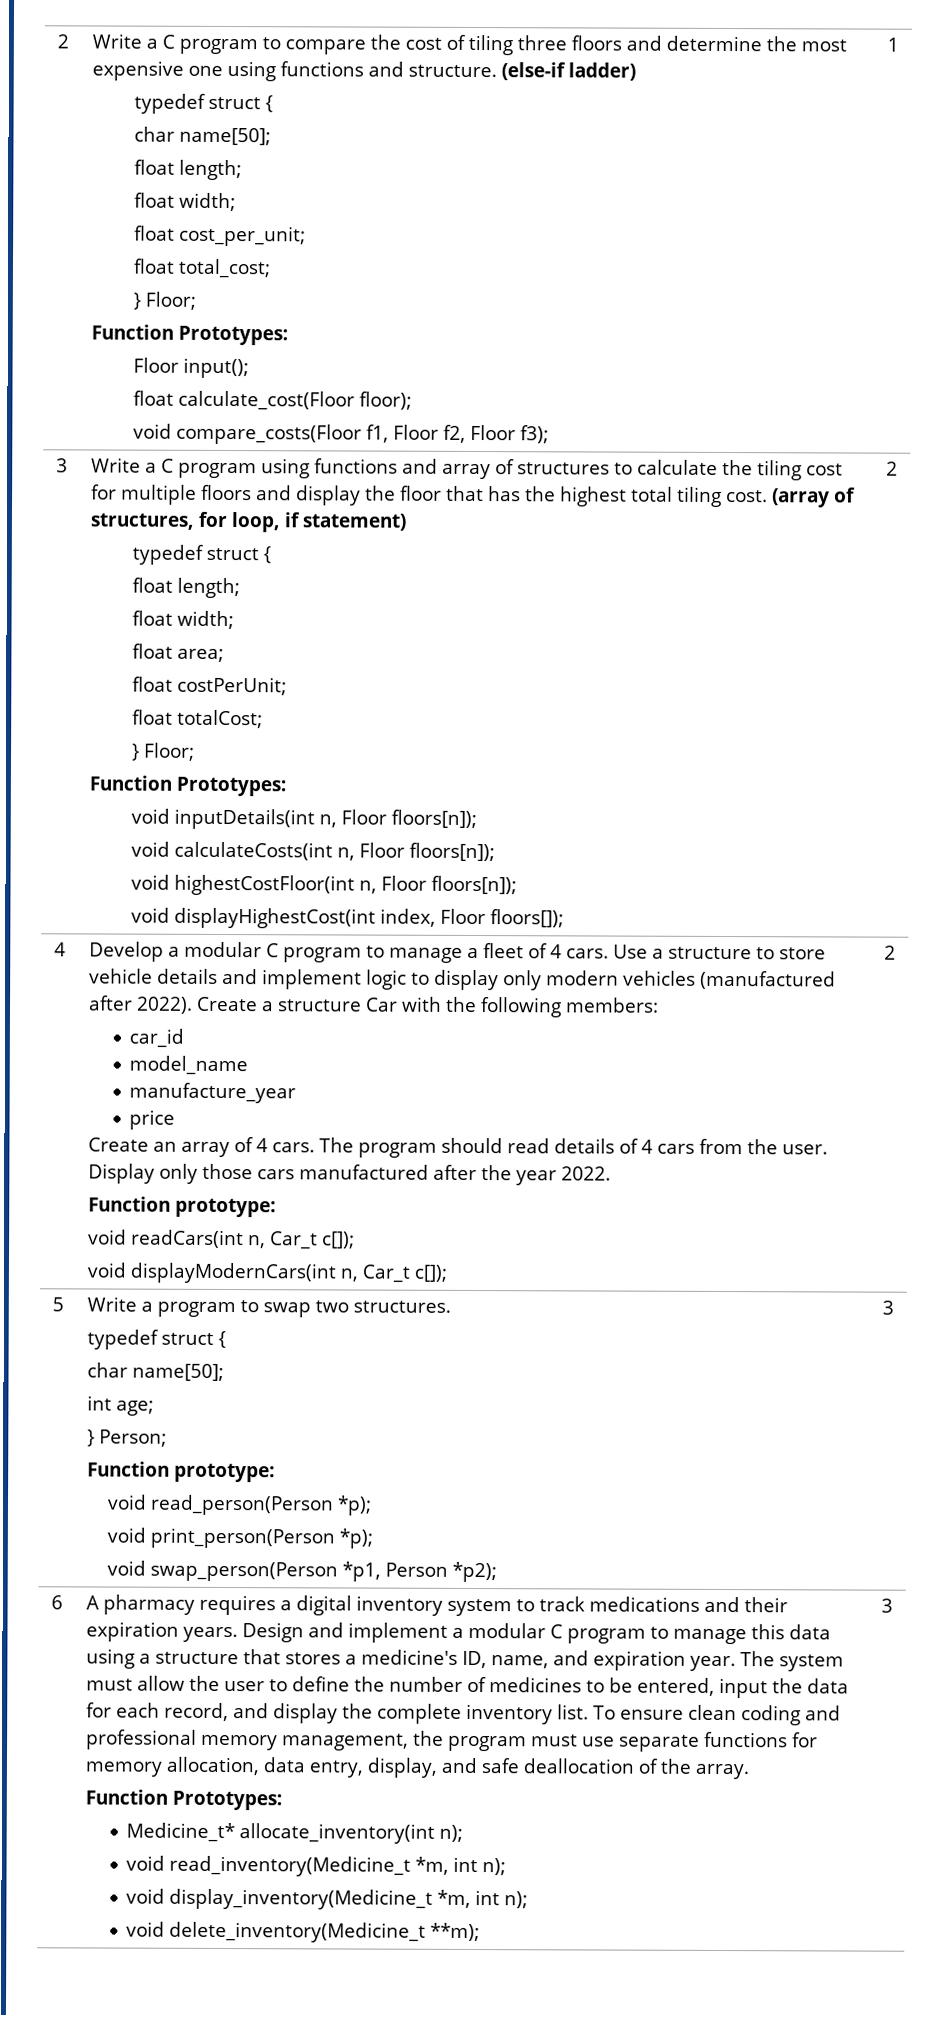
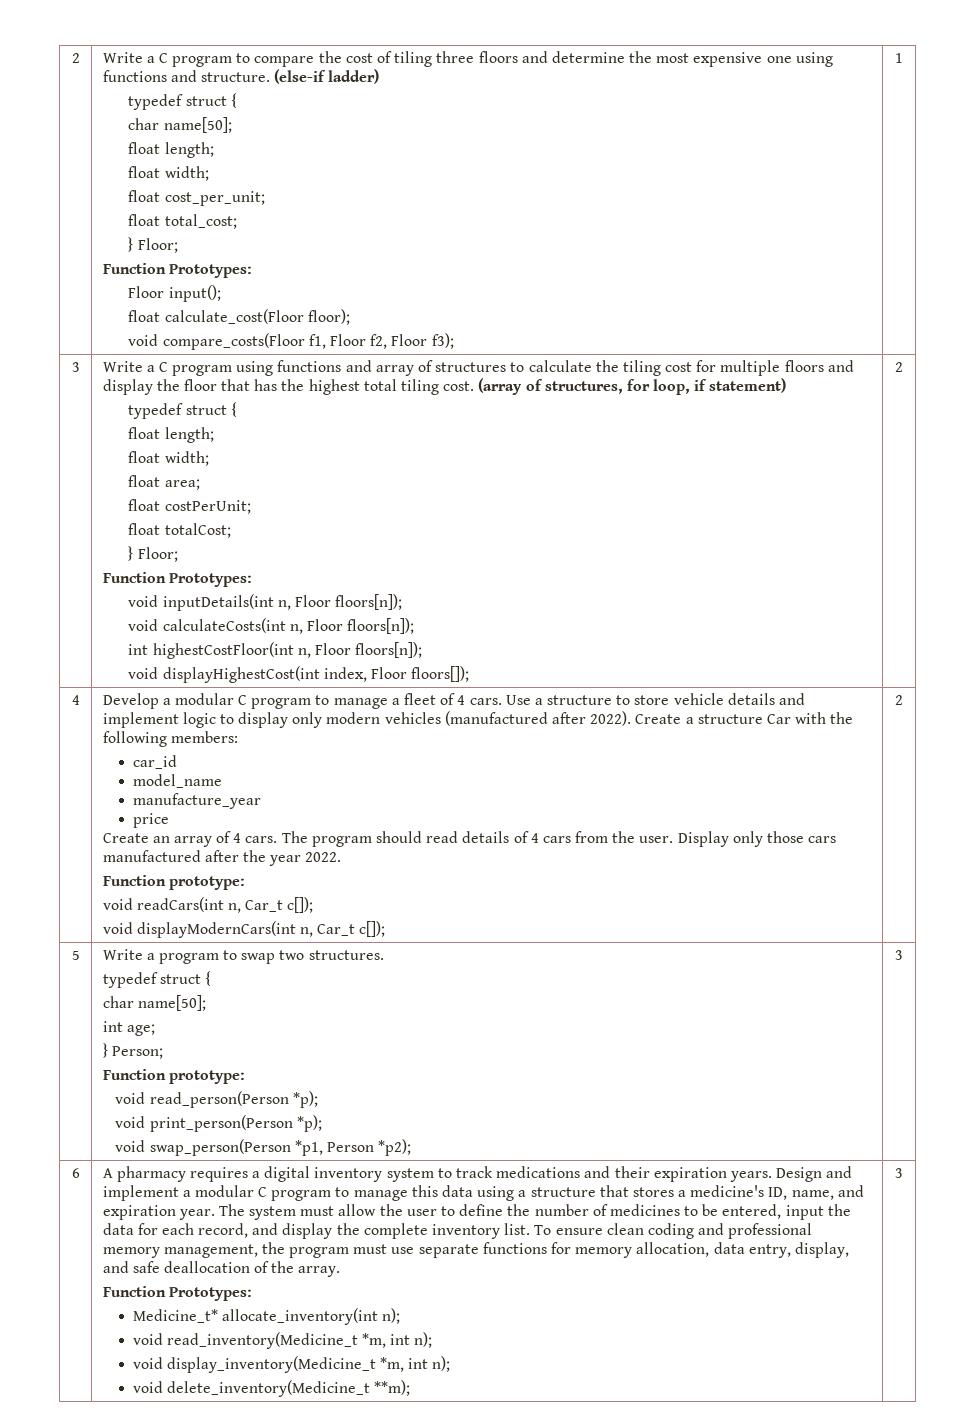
[131,874,171,890] void -> [128,644,149,655] int

